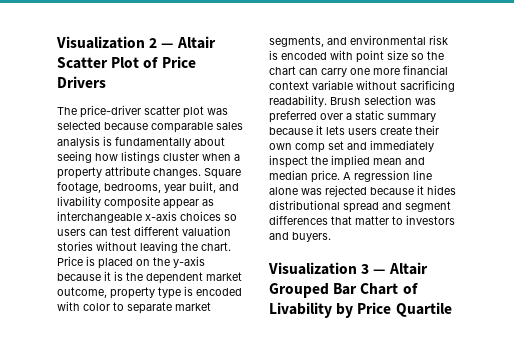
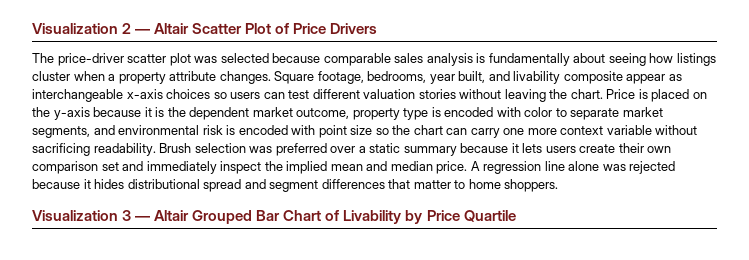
[403,65,448,75] financial -> (557, 131) none
[295,143,325,153] comp -> [32,161,98,174] comparison
[406,215,455,225] [269,232,331,242] investors and buyers. -> [468,179,559,192] home shoppers.

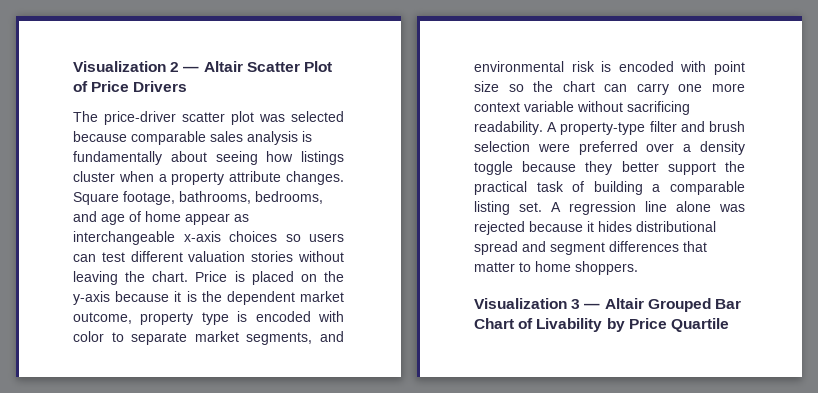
[367,71,623,84] bedrooms, year built, and livability composite -> [179,191,323,204] [73,211,181,225] bathrooms, bedrooms, and age of home
[159,143,672,156] [32,161,468,174] Brush selection was preferred over a static summary because it lets users create their own comparison set and immediately inspect the implied mean and median price. -> [547,121,745,135] [474,141,745,155] [474,161,745,175] [474,181,745,195] [474,201,542,215] A property-type filter and brush selection were preferred over a density toggle because they better support the practical task of building a comparable listing set.

